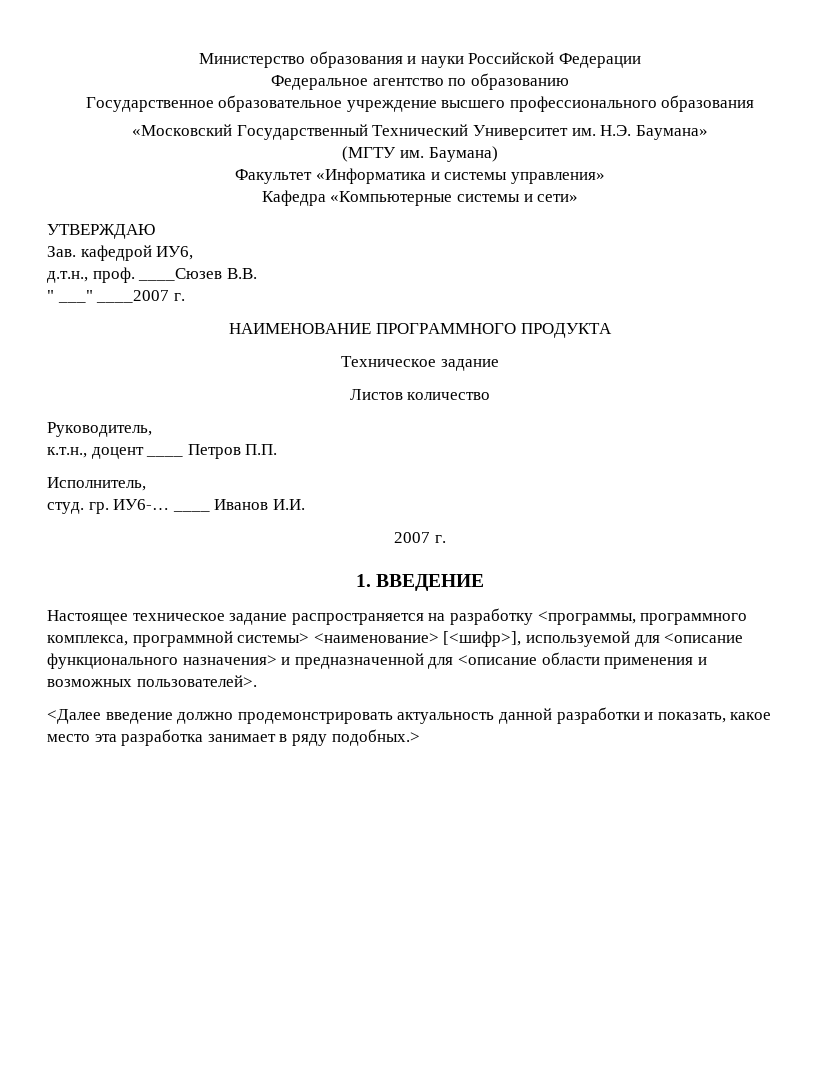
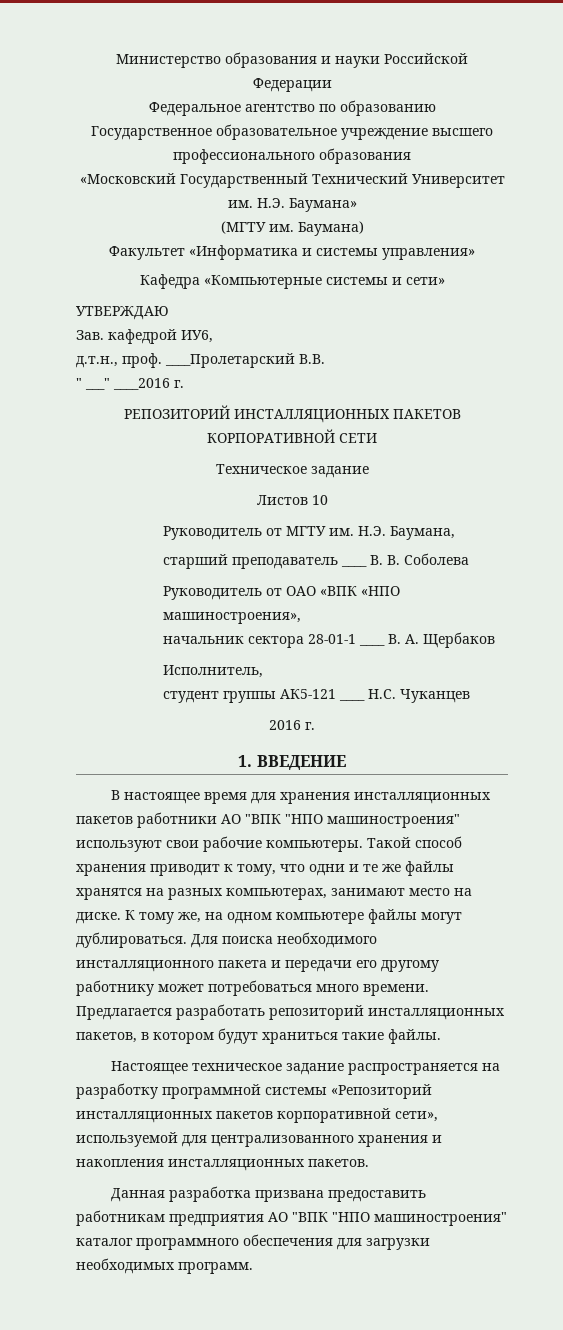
[138,268,223,281] ____Сюзев -> [165,353,295,368] ____Пролетарский
[96,290,185,303] [229,323,612,338] [341,356,499,371] [349,389,491,400] [47,422,152,437] [47,444,278,459] [47,477,146,491] [47,499,170,514] [172,510,210,512] [214,499,305,510] [394,532,446,543] [355,574,485,591] ____2007 г. // НАИМЕНОВАНИЕ ПРОГРАММНОГО ПРОДУКТА // Техническое задание // Листов количество // Руководитель, // к.т.н., доцент ____ Петров П.П. // Исполнитель, // студ. гр. ИУ6-… ____ Иванов И.И. // 2007 г. // 1. ВВЕДЕНИЕ -> [113,378,184,390] [123,405,461,423] [207,429,377,443] [215,464,369,478] [256,495,328,505] [162,526,455,540] [162,554,367,569] [369,553,469,565] [162,586,400,600] [162,612,301,624] [162,634,356,648] [358,644,385,646] [387,632,495,648] [162,665,263,678] [162,689,336,703] [338,699,365,701] [367,689,470,703] [269,720,315,730] [238,755,346,770] [110,790,491,804] [76,812,460,828] [76,836,462,852] [76,861,454,876] [76,888,472,900] [76,909,462,924] [76,932,377,948] [76,960,439,972] [76,980,429,996] [76,1004,505,1020] [76,1028,441,1044] ____2016 г. // РЕПОЗИТОРИЙ ИНСТАЛЛЯЦИОННЫХ ПАКЕТОВ КОРПОРАТИВНОЙ СЕТИ // Техническое задание // Листов 10 // Руководитель от МГТУ им. Н.Э. Баумана, // старший преподаватель ____ В. В. Соболева // Руководитель от ОАО «ВПК «НПО машиностроения», // начальник сектора 28-01-1 ____ В. А. Щербаков // Исполнитель, // студент группы АК5-121 ____ Н.С. Чуканцев // 2016 г. // 1. ВВЕДЕНИЕ // В настоящее время для хранения инсталляционных пакетов работники АО "ВПК "НПО машиностроения" используют свои рабочие компьютеры. Такой способ хранения приводит к тому, что одни и те же файлы хранятся на разных компьютерах, занимают место на диске. К тому же, на одном компьютере файлы могут дублироваться. Для поиска необходимого инсталляционного пакета и передачи его другому работнику может потребоваться много времени. Предлагается разработать репозиторий инсталляционных пакетов, в котором будут храниться такие файлы.
[537,611,748,625] [47,631,744,647] [47,652,707,669] [47,675,257,687] [47,707,772,724] [47,729,420,746] <программы, программного комплекса, программной системы> <наименование> [<шифр>], используемой для <описание функционального назначения> и предназначенной для <описание области применения и возможных пользователей>. // <Далее введение должно продемонстрировать актуальность данной разработки и показать, какое место эта разработка занимает в ряду подобных.> -> [162,1084,432,1099] [76,1108,438,1123] [76,1132,442,1147] [76,1159,369,1171] [110,1186,426,1202] [76,1210,507,1226] [76,1234,430,1250] [76,1258,253,1274] программной системы «Репозиторий инсталляционных пакетов корпоративной сети», используемой для централизованного хранения и накопления инсталляционных пакетов. // Данная разработка призвана предоставить работникам предприятия АО "ВПК "НПО машиностроения" каталог программного обеспечения для загрузки необходимых программ.

